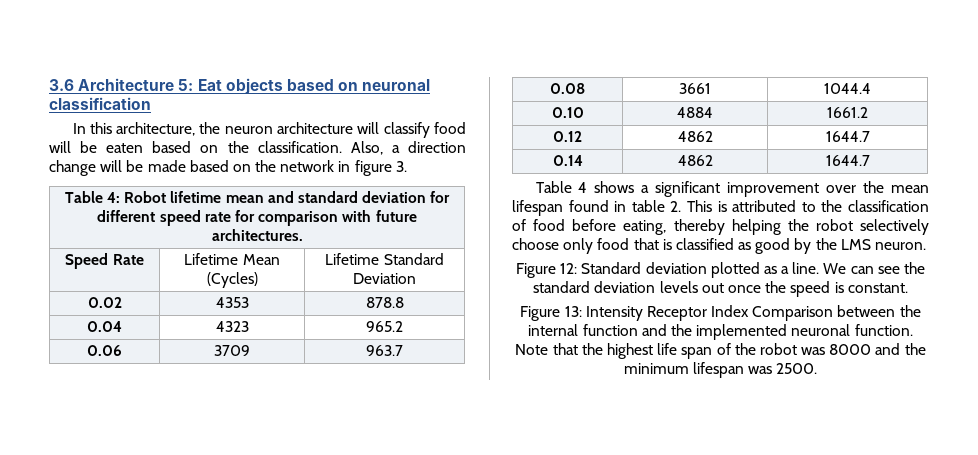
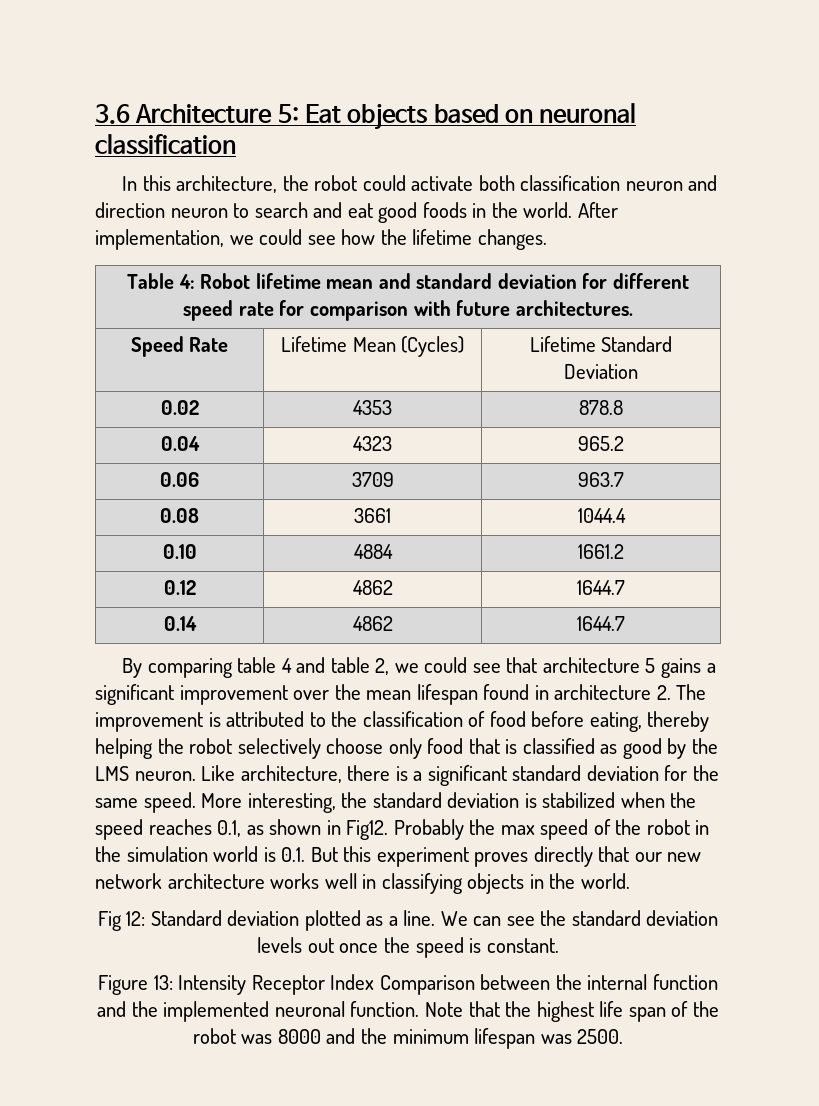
[224,122,466,138] [49,141,466,155] [49,160,407,176] neuron architecture will classify food will be eaten based on the classification. Also, a direction change will be made based on the network in figure 3. -> [314,175,718,191] [95,202,618,223] [95,229,547,250] robot could activate both classification neuron and direction neuron to search and eat good foods in the world. After implementation, we could see how the lifetime changes.
[535,181,635,193] Table 4 shows -> [122,657,701,678] By comparing table 4 and table 2, we could see that architecture 5 gains
[631,200,712,212] table 2. This -> [554,684,707,700] [95,712,203,732] architecture 2. The improvement
[515,263,556,278] // Figure -> [201,765,719,786] [95,792,697,813] [95,819,710,840] [95,846,702,867] [95,873,630,894] [97,911,122,931] Like architecture, there is a significant standard deviation for the same speed. More interesting, the standard deviation is stabilized when the speed reaches 0.1, as shown in Fig12. Probably the max speed of the robot in the simulation world is 0.1. But this experiment proves directly that our new network architecture works well in classifying objects in the world. // Fig

